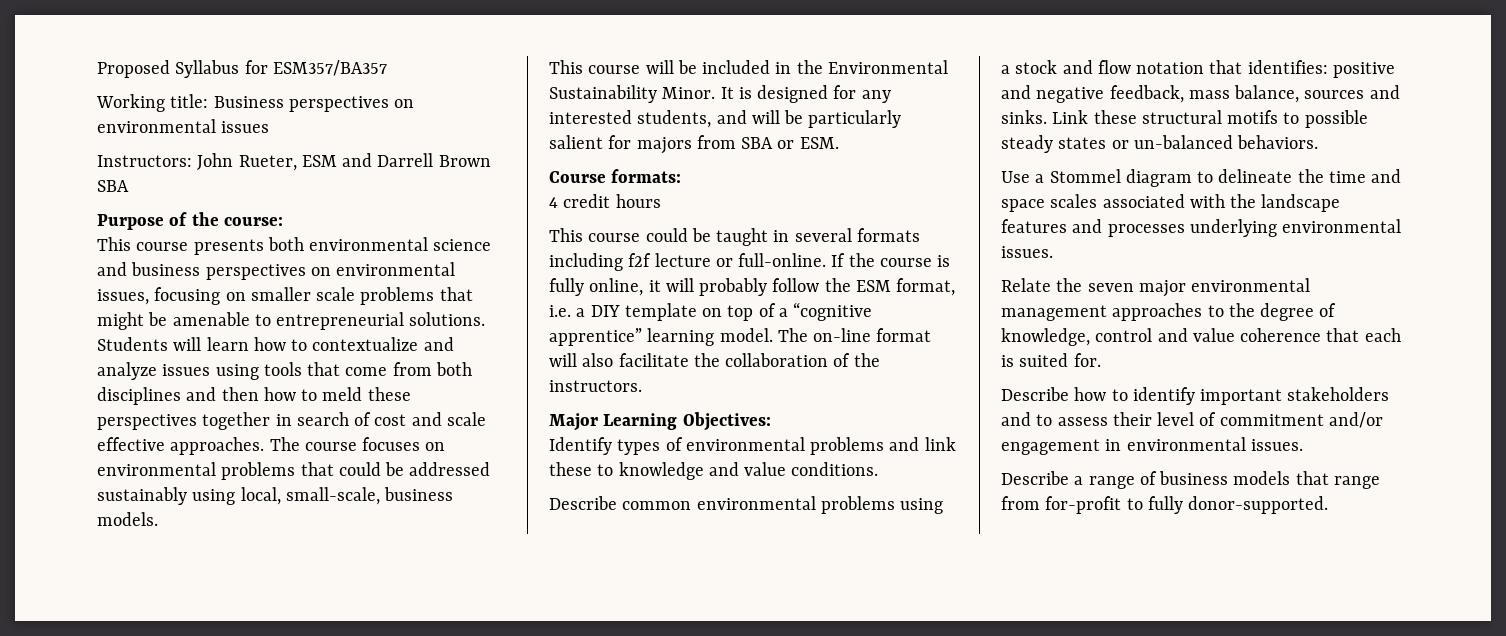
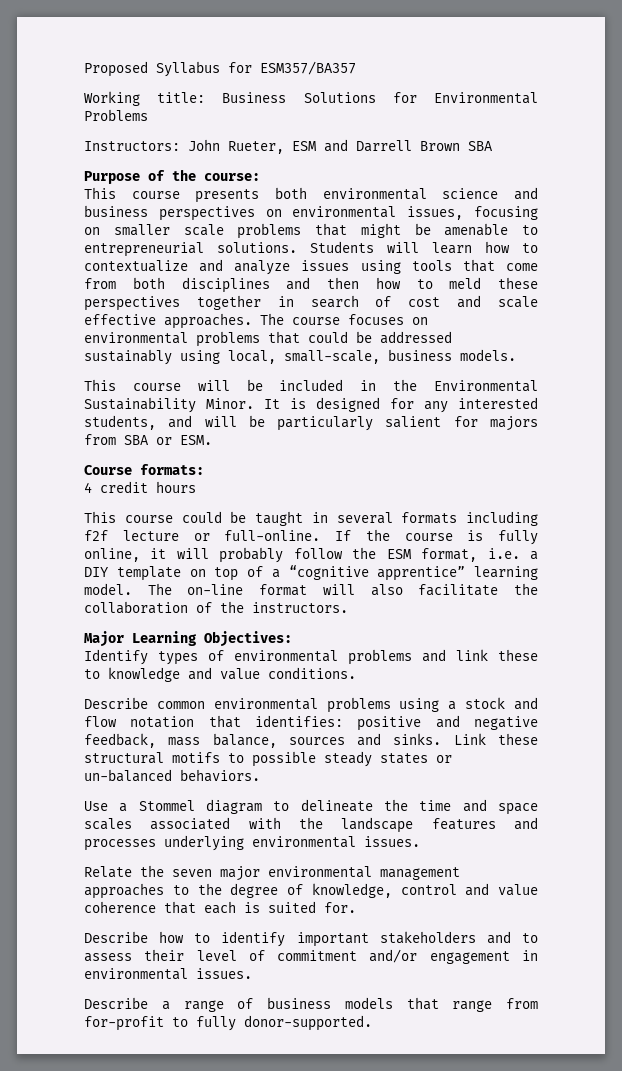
[288,96,415,112] [97,119,270,133] perspectives on environmental issues -> [303,92,538,104] [84,109,148,121] Solutions for Environmental Problems

